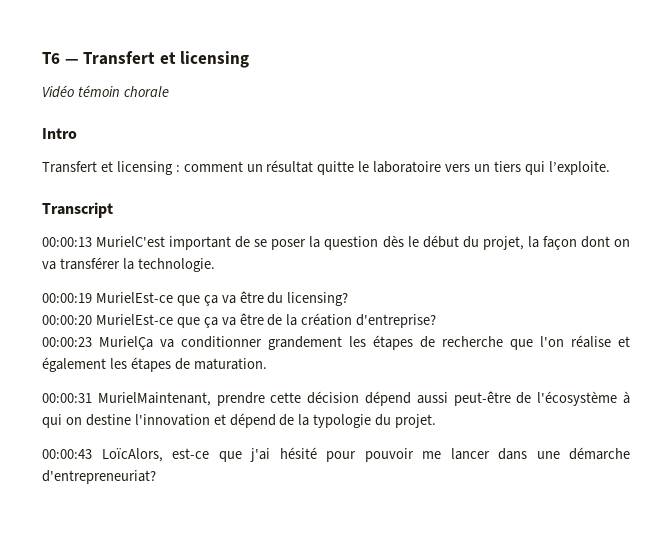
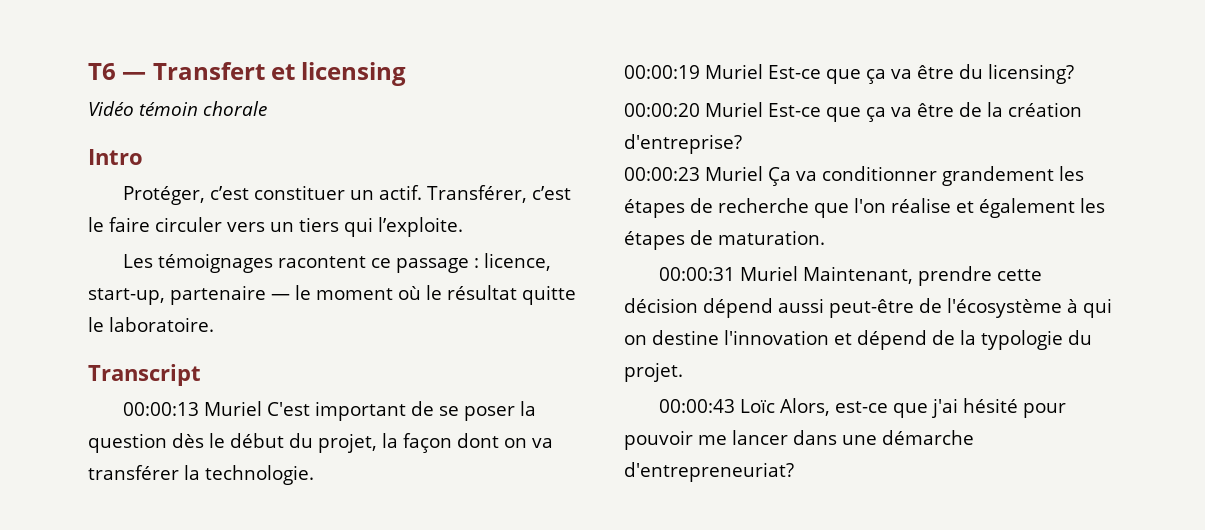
[42,160,442,175] Transfert et licensing : comment un résultat quitte le laboratoire -> [122,185,571,205] [88,217,222,232] Protéger, c’est constituer un actif. Transférer, c’est le faire circuler
(610, 168) none -> [122,253,551,273] [88,285,576,305] [88,317,214,332] // Les témoignages racontent ce passage : licence, start-up, partenaire — le moment où le résultat quitte le laboratoire.
[96,236,166,247] MurielC'est -> [203,401,310,416] Muriel C'est
[95,292,173,303] MurielEst-ce -> [705,64,821,79] Muriel Est-ce
[95,314,173,325] MurielEst-ce -> [705,102,821,117] Muriel Est-ce
[99,336,153,350] MurielÇa -> [705,166,791,186] Muriel Ça
[97,392,211,406] MurielMaintenant, -> [739,266,913,284] Muriel Maintenant,
[101,448,163,462] LoïcAlors, -> [739,398,830,416] Loïc Alors,

